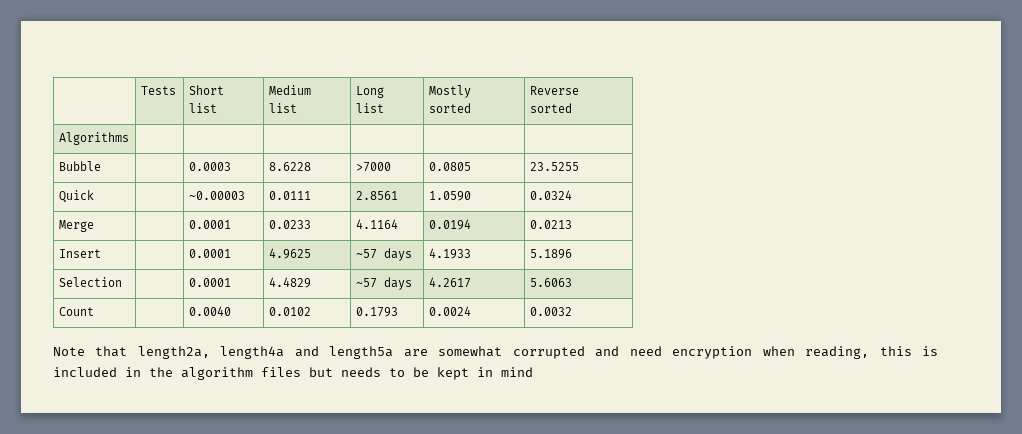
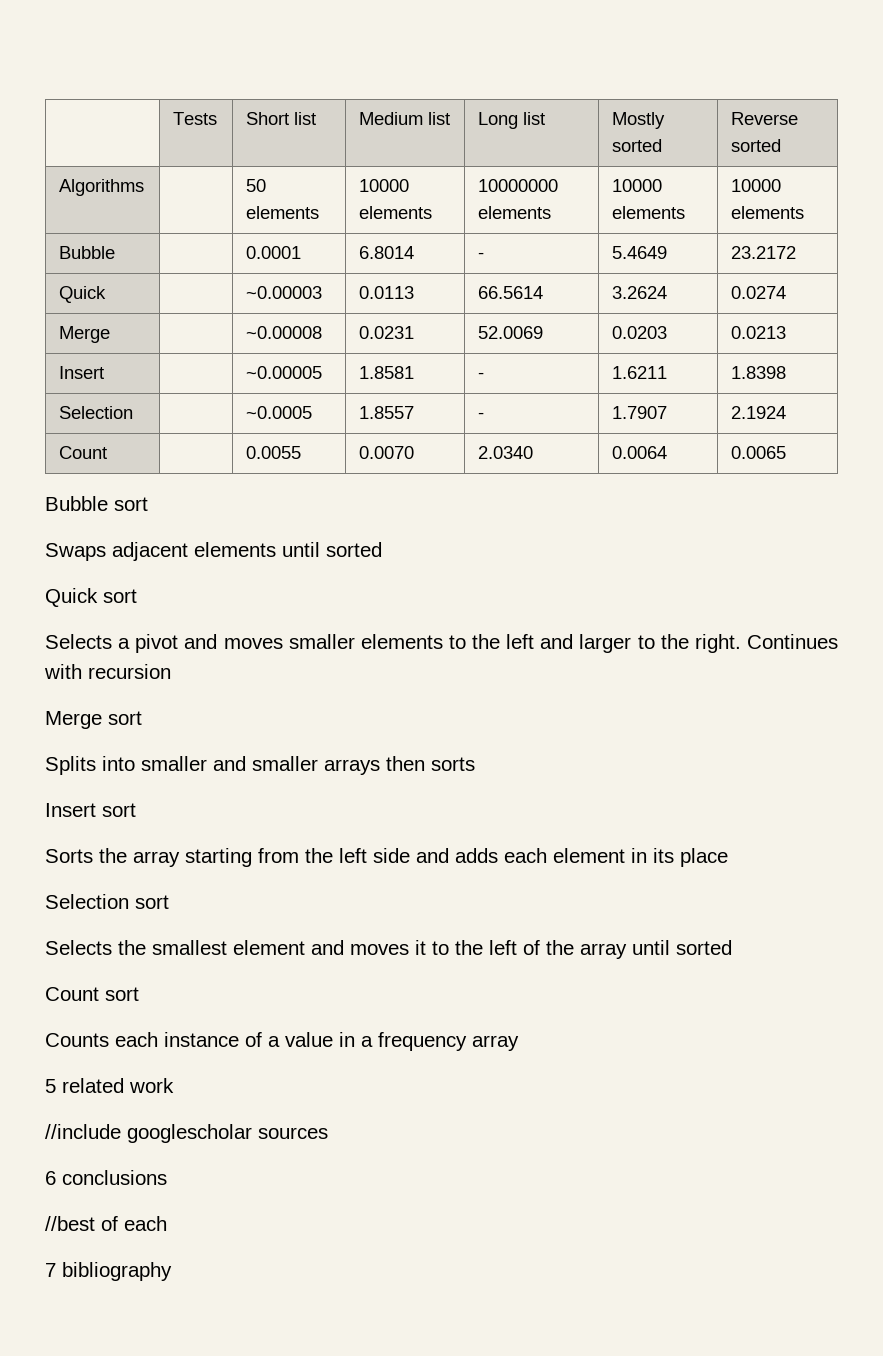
[58,161,101,171] [188,162,231,171] [268,162,311,171] [355,162,391,172] [428,162,471,171] [529,162,579,171] [58,190,94,203] [188,191,245,200] [268,191,311,200] [355,191,398,200] [428,191,471,201] [529,190,572,200] [58,220,94,232] [188,220,231,229] [268,220,311,229] [355,219,398,229] [428,219,471,230] [529,220,572,229] [58,249,101,258] [188,249,231,258] [268,248,311,259] [355,248,412,261] [428,248,471,259] [529,249,572,259] [58,277,122,287] [188,278,231,287] [268,277,311,288] [355,277,412,290] [428,277,471,288] [529,278,572,287] [58,307,94,316] [188,306,231,316] [268,307,311,316] [355,307,398,317] [428,306,471,316] [529,307,572,316] [53,346,939,359] [53,367,533,380] | | | | // Bubble | | 0.0003 | 8.6228 | >7000 | 0.0805 | 23.5255 // Quick | | ~0.00003 | 0.0111 | 2.8561 | 1.0590 | 0.0324 // Merge | | 0.0001 | 0.0233 | 4.1164 | 0.0194 | 0.0213 // Insert | | 0.0001 | 4.9625 | ~57 days | 4.1933 | 5.1896 // Selection | | 0.0001 | 4.4829 | ~57 days | 4.2617 | 5.6063 // Count | | 0.0040 | 0.0102 | 0.1793 | 0.0024 | 0.0032 // Note that length2a, length4a and length5a are somewhat corrupted and need encryption when reading, this is included in the algorithm files but needs to be kept in mind -> [246,179,267,192] [246,206,320,219] [359,179,410,192] [359,206,433,219] [478,179,559,192] [478,206,552,219] [612,179,663,192] [612,206,686,219] [731,179,782,192] [731,206,805,219] [59,246,116,259] [246,246,302,259] [359,246,415,259] [478,252,485,259] [612,246,668,259] [731,246,797,259] [59,286,107,303] [246,286,323,299] [359,286,415,299] [478,286,544,299] [612,286,668,299] [731,286,787,299] [59,326,111,343] [246,326,323,339] [359,326,415,339] [478,326,544,339] [612,326,668,339] [731,326,787,339] [59,366,105,379] [246,366,323,379] [359,366,415,379] [478,372,485,379] [612,366,668,379] [731,366,787,379] [59,406,134,419] [246,406,313,419] [359,406,415,419] [478,412,485,419] [612,406,668,419] [731,406,787,419] [59,446,108,459] [246,446,302,459] [359,446,415,459] [478,446,534,459] [612,446,668,459] [731,446,787,459] [45,496,148,511] [45,542,382,561] [45,588,137,607] [45,634,838,653] [44,664,171,679] [45,711,142,729] [45,756,475,775] [45,803,136,817] [45,848,728,867] [45,894,169,909] [45,940,732,959] [45,987,139,1001] [45,1032,519,1051] [45,1078,174,1093] [45,1124,328,1143] [45,1170,167,1185] [45,1216,167,1231] [45,1262,172,1281] 50 elements | 10000 elements | 10000000 elements | 10000 elements | 10000 elements // Bubble | | 0.0001 | 6.8014 | - | 5.4649 | 23.2172 // Quick | | ~0.00003 | 0.0113 | 66.5614 | 3.2624 | 0.0274 // Merge | | ~0.00008 | 0.0231 | 52.0069 | 0.0203 | 0.0213 // Insert | | ~0.00005 | 1.8581 | - | 1.6211 | 1.8398 // Selection | | ~0.0005 | 1.8557 | - | 1.7907 | 2.1924 // Count | | 0.0055 | 0.0070 | 2.0340 | 0.0064 | 0.0065 // Bubble sort // Swaps adjacent elements until sorted // Quick sort // Selects a pivot and moves smaller elements to the left and larger to the right. Continues with recursion // Merge sort // Splits into smaller and smaller arrays then sorts // Insert sort // Sorts the array starting from the left side and adds each element in its place // Selection sort // Selects the smallest element and moves it to the left of the array until sorted // Count sort // Counts each instance of a value in a frequency array // 5 related work // //include googlescholar sources // 6 conclusions // //best of each // 7 bibliography

